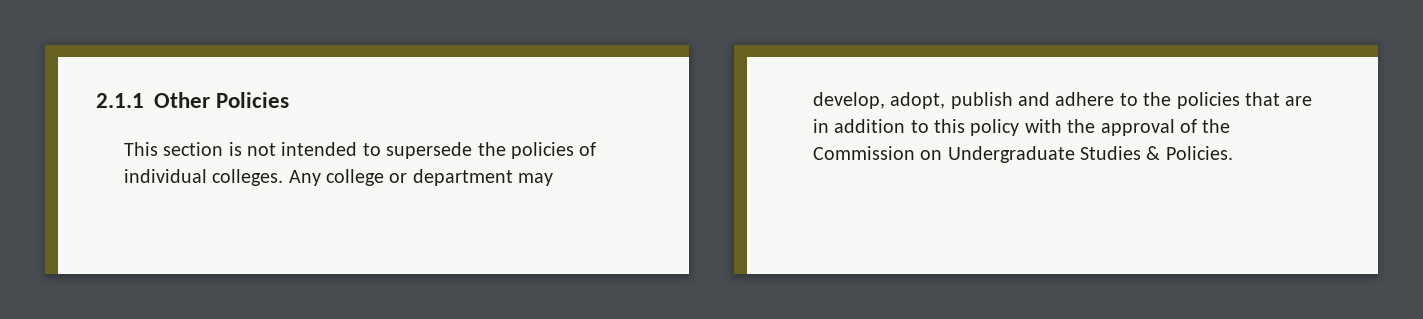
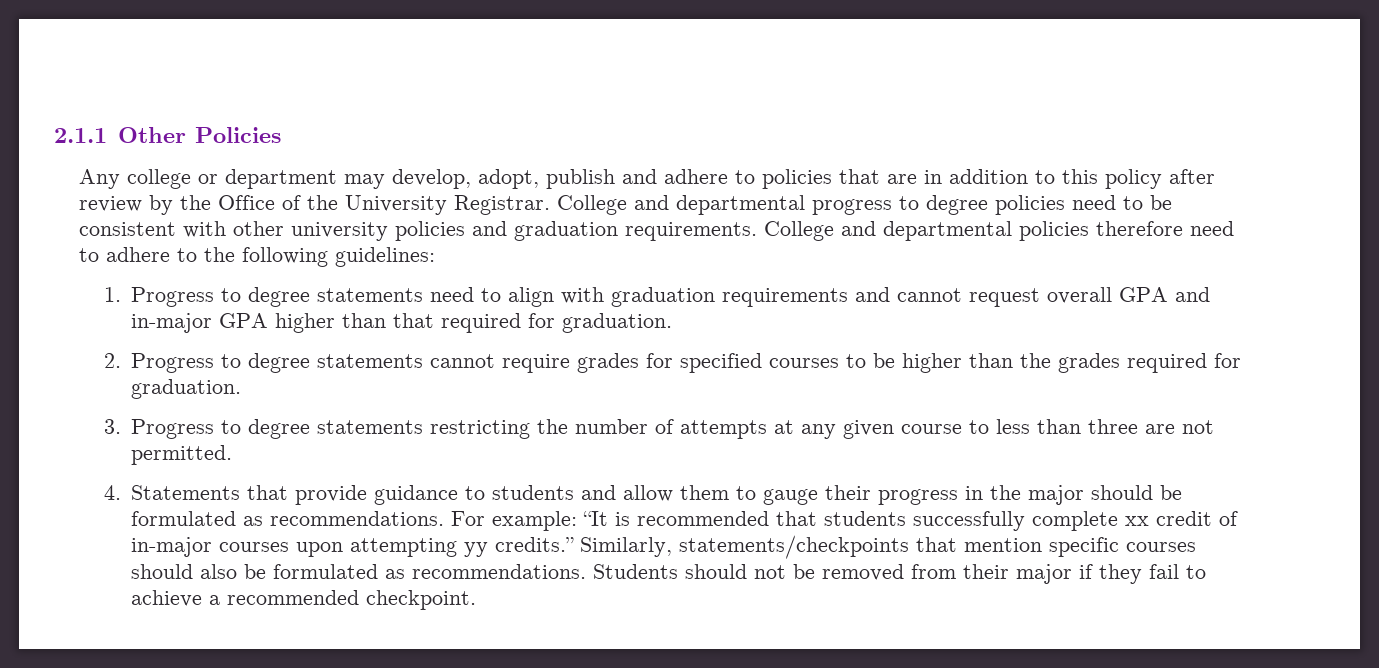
[123,142,597,159] [123,169,284,186] This section is not intended to supersede the policies of individual colleges. -> (281, 135) none
[1143,92,1172,106] the -> (755, 177) none
[1024,119,1231,136] [812,146,1233,163] with the approval of the Commission on Undergraduate Studies & Policies. -> [1168,169,1215,184] [78,195,1172,215] [78,221,1234,241] [78,247,435,267] [103,287,1211,307] [131,313,673,333] [103,353,1242,373] [131,379,242,399] [103,419,1215,439] [131,445,233,465] [103,485,1183,505] [131,511,1239,531] [131,535,1197,559] [131,564,1207,584] [131,590,477,610] after review by the Office of the University Registrar. College and departmental progress to degree policies need to be consistent with other university policies and graduation requirements. College and departmental policies therefore need to adhere to the following guidelines: // 1. Progress to degree statements need to align with graduation requirements and cannot request overall GPA and in-major GPA higher than that required for graduation. // 2. Progress to degree statements cannot require grades for specified courses to be higher than the grades required for graduation. // 3. Progress to degree statements restricting the number of attempts at any given course to less than three are not permitted. // 4. Statements that provide guidance to students and allow them to gauge their progress in the major should be formulated as recommendations. For example: “It is recommended that students successfully complete xx credit of in-major courses upon attempting yy credits.” Similarly, statements/checkpoints that mention specific courses should also be formulated as recommendations. Students should not be removed from their major if they fail to achieve a recommended checkpoint.

